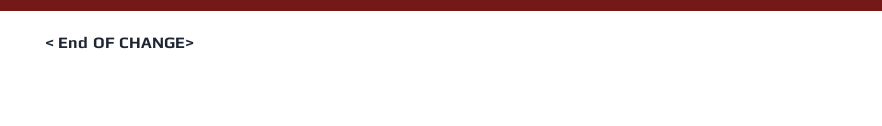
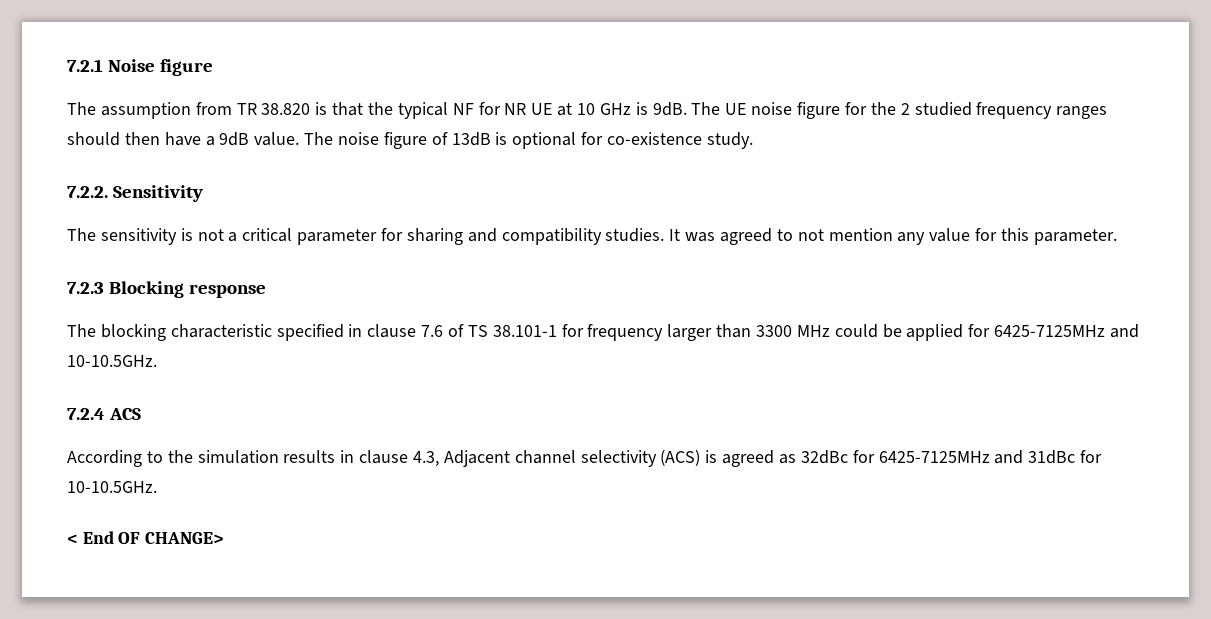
(45, 43) none -> [67,59,214,76] [67,102,1108,119] [67,132,753,149] [67,185,204,202] [67,228,1117,245] [67,281,267,298] [67,324,1140,341] [67,355,157,367] [67,408,142,420] [67,449,1103,467] [67,481,157,493] 7.2.1 Noise figure // The assumption from TR 38.820 is that the typical NF for NR UE at 10 GHz is 9dB. The UE noise figure for the 2 studied frequency ranges should then have a 9dB value. The noise figure of 13dB is optional for co-existence study. // 7.2.2. Sensitivity // The sensitivity is not a critical parameter for sharing and compatibility studies. It was agreed to not mention any value for this parameter. // 7.2.3 Blocking response // The blocking characteristic specified in clause 7.6 of TS 38.101-1 for frequency larger than 3300 MHz could be applied for 6425-7125MHz and 10-10.5GHz. // 7.2.4 ACS // According to the simulation results in clause 4.3, Adjacent channel selectivity (ACS) is agreed as 32dBc for 6425-7125MHz and 31dBc for 10-10.5GHz. //

